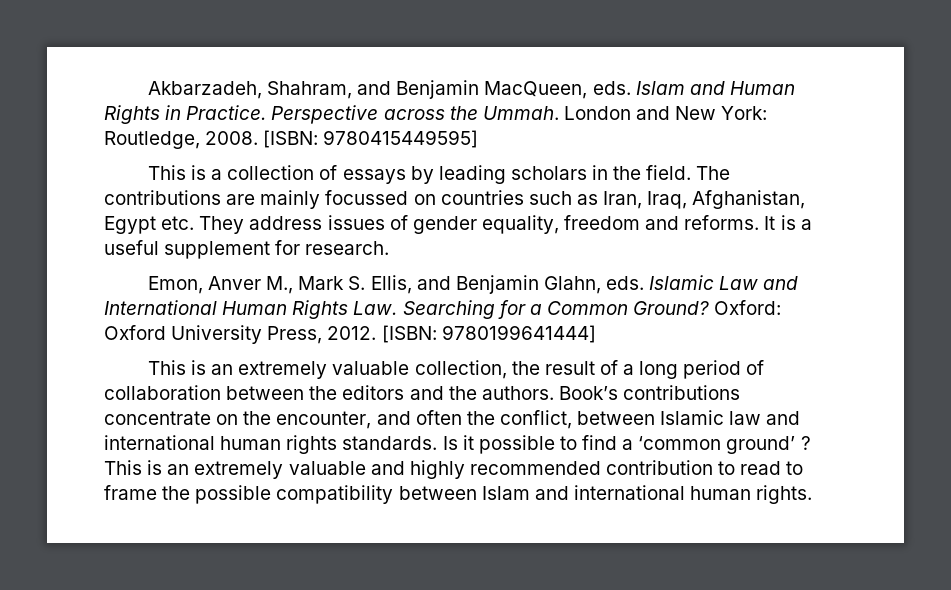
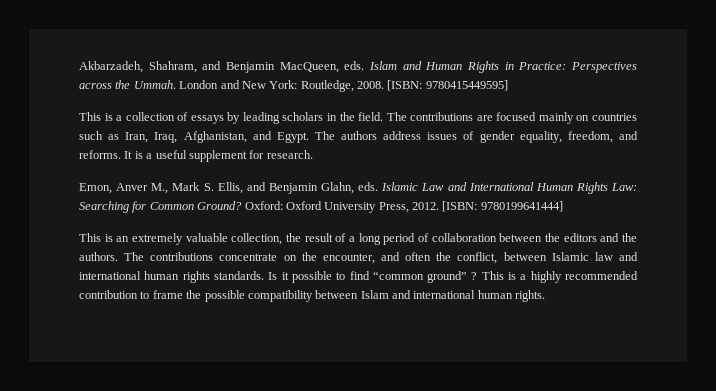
[186,105,379,124] Practice. Perspective -> [518,62,638,73] Practice: Perspectives
[260,190,409,209] mainly focussed -> [496,112,574,124] focused mainly
[104,216,245,234] Egypt etc. They -> [252,131,378,143] and Egypt. The authors
[564,215,641,230] freedom -> [567,131,613,143] freedom,
[353,301,398,315] Law. -> [611,183,637,191] Law:
[529,304,542,315] a -> (147, 207) none
[558,386,618,400] Book’s -> [124,252,145,261] The
[622,436,811,454] [104,460,405,479] a ‘common ground’ ? This is an extremely valuable and -> [372,271,527,283] “common ground” ? This is a
[740,461,804,475] read to -> (150, 295) none

